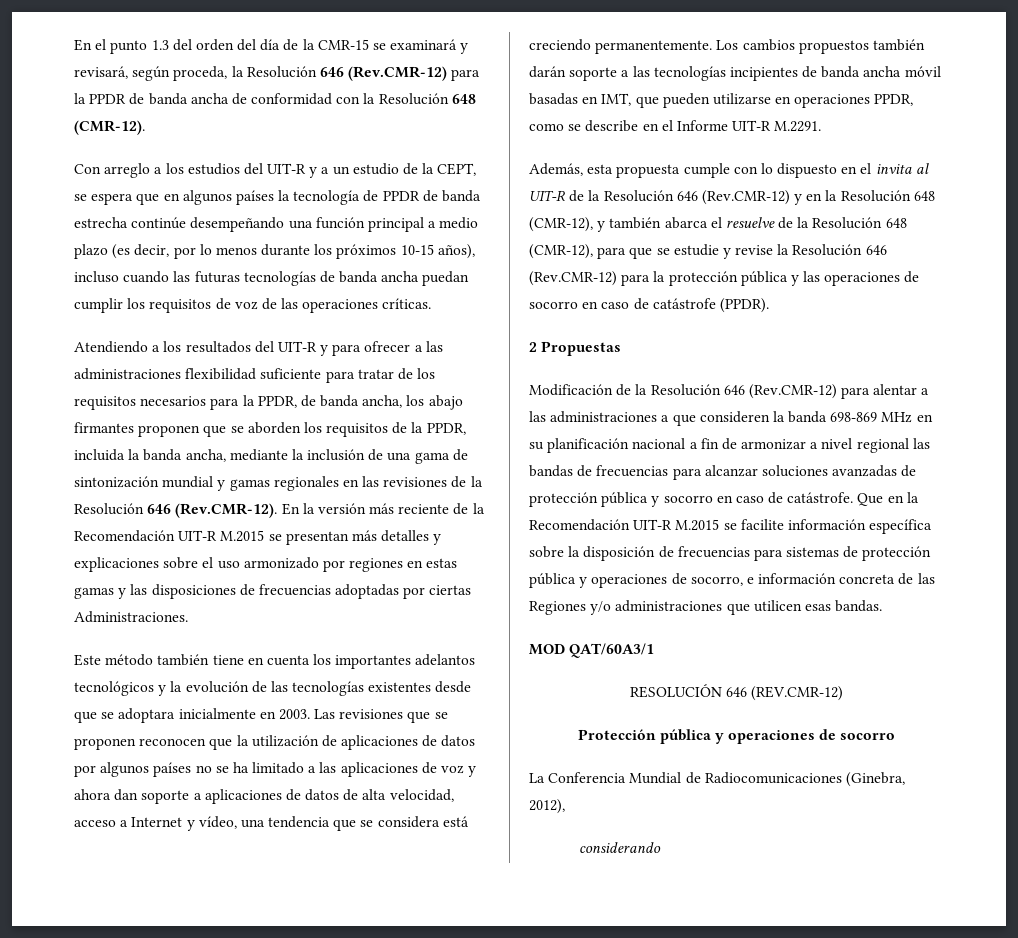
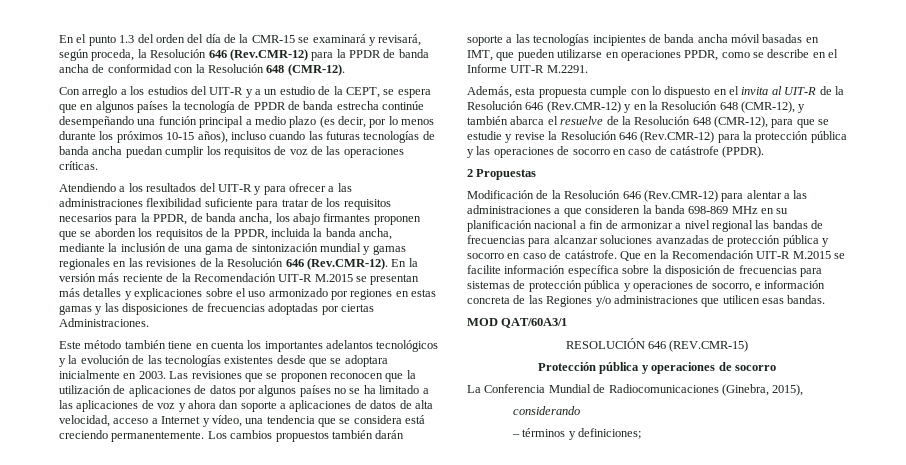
[751,686,844,701] (REV.CMR-12) -> [669,340,749,352] (REV.CMR-15)
[529,799,565,814] 2012), -> [772,384,804,396] 2015),
(661, 847) none -> [511,428,642,440] // – términos y definiciones;

